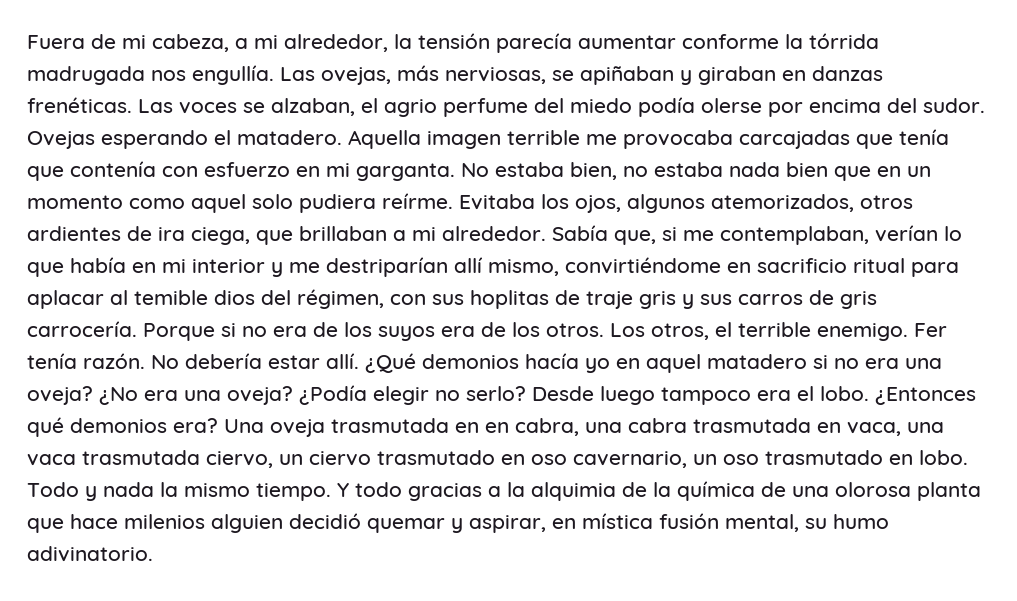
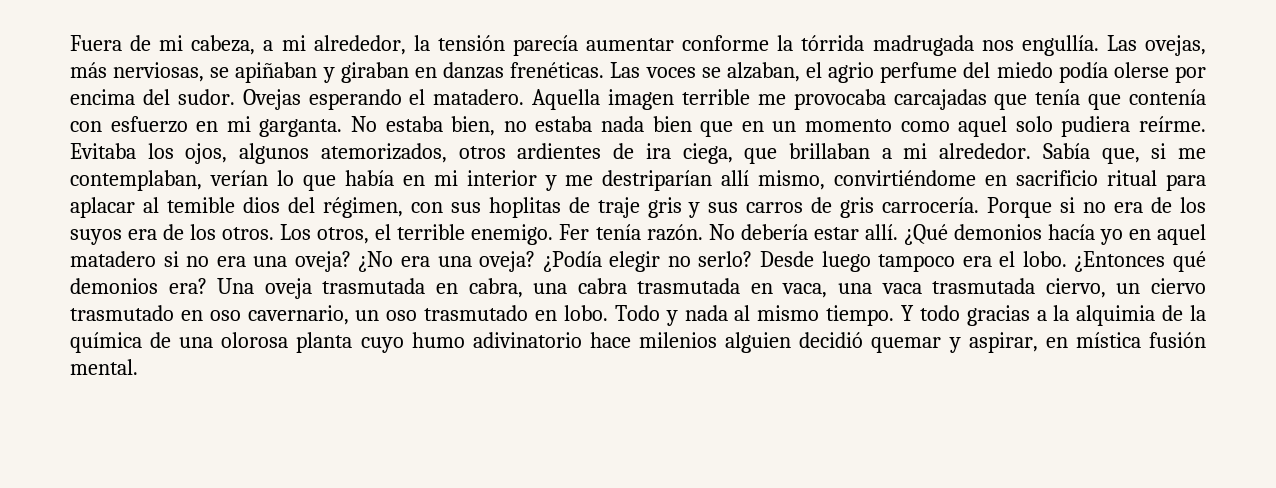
[485,422,509,433] en -> (458, 288) none
[160,482,178,497] la -> [734,305,751,321] al
[27,518,64,533] que -> [360,332,582,353] cuyo humo adivinatorio
[725,514,889,532] [27,546,153,562] mental, su humo adivinatorio. -> [70,359,138,375] mental.

